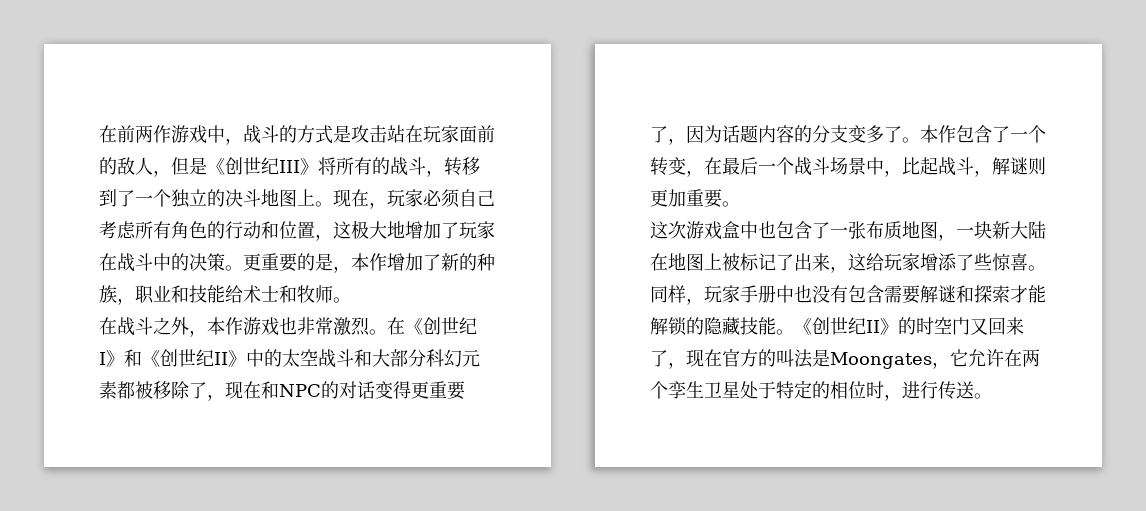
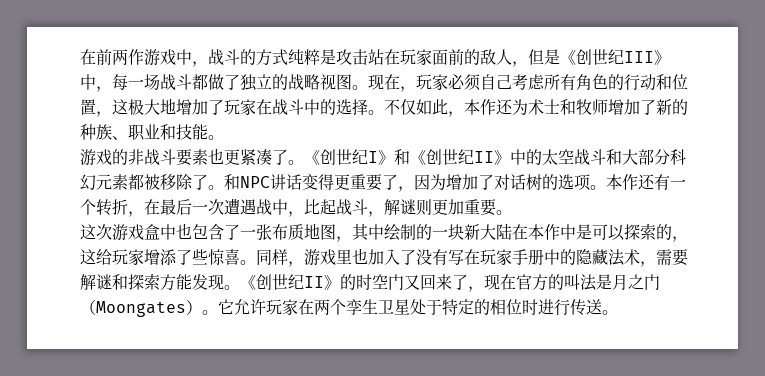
(333, 134) none -> [288,49,320,65] 纯粹
[318,157,480,177] [99,189,315,208] 将所有的战斗，转移到了一个独立的决斗地图上 -> [80,74,352,92] 中，每一场战斗都做了独立的战略视图
[189,253,387,273] 决策。更重要的是，本作 -> [336,99,608,117] 选择。不仅如此，本作还为术士和牧师
[117,298,135,305] ， -> [112,136,128,140] 、
[225,285,351,303] [99,317,405,337] 给术士和牧师。 // 在战斗之外，本作游戏也非常激烈。在 -> [208,135,224,140] [80,148,304,166] 。 // 游戏的非战斗要素也更紧凑了。
[207,381,357,401] ，现在和NPC的对 -> [208,174,286,190] 。和NPC讲
[722,125,1046,143] [650,157,866,177] 话题内容的分支变多了。本作包含了一个转变，在最后一个战斗场景 -> [446,174,686,191] [80,198,272,217] 增加了对话树的选项。本作还有一个转折，在最后一次遭遇战
(956, 237) none -> [352,224,432,241] 其中绘制的
[668,253,830,271] 地图上被标记了出来 -> [528,223,672,241] 本作中是可以探索的
[704,285,1046,304] [650,317,776,336] 玩家手册中也没有包含需要解谜和探索才能解锁的隐藏技能 -> [304,248,688,267] [80,273,224,291] 游戏里也加入了没有写在玩家手册中的隐藏法术，需要解谜和探索方能发现
[830,349,1004,369] Moongates，它允许 -> [612,274,660,290] [80,299,298,317] 月之门（Moongates）。它允许玩家
[884,394,902,401] ， -> (538, 307) none

